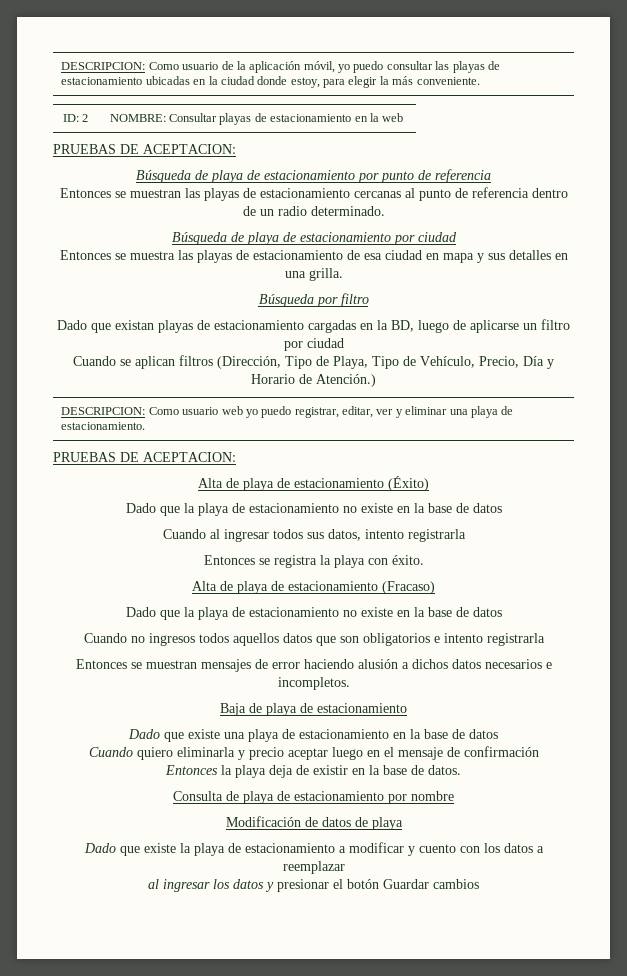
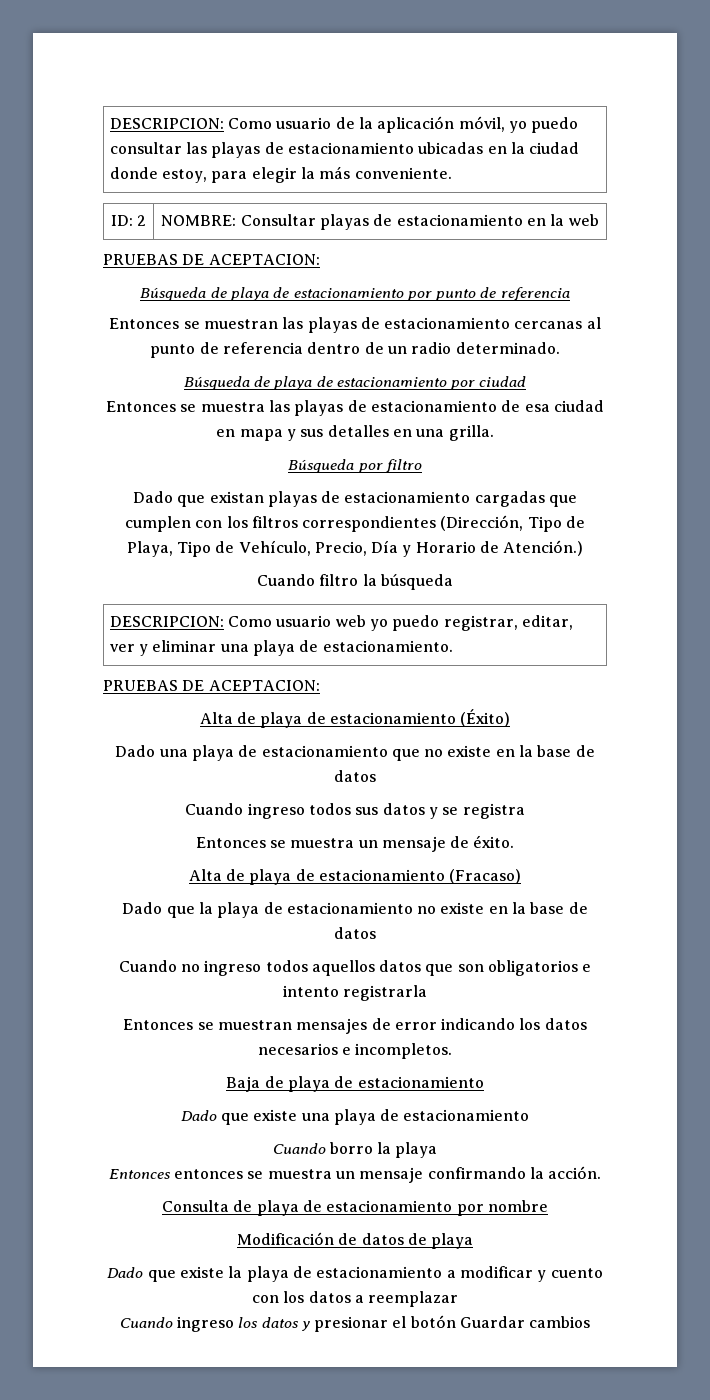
[360,319,570,333] [283,338,344,351] [73,355,213,369] en la BD, luego de aplicarse un filtro por ciudad // Cuando se aplican filtros -> [549,495,578,507] [124,516,437,532] que cumplen con los filtros correspondientes
(376, 380) none -> [257,574,453,590] // Cuando filtro la búsqueda
[159,503,502,516] [162,529,466,542] [203,555,388,568] que la playa de estacionamiento no existe en la base de datos // Cuando al ingresar todos sus datos, intento registrarla // Entonces se registra la playa con -> [159,745,595,761] [334,770,376,782] [185,803,525,819] [195,836,470,852] una playa de estacionamiento que no existe en la base de datos // Cuando ingreso todos sus datos y se registra // Entonces se muestra un mensaje de
[148,633,195,646] ingresos -> [204,960,262,976] ingreso
[303,659,448,669] haciendo alusión a dichos -> [441,1018,541,1030] indicando los
[393,729,498,739] [88,746,539,760] [165,765,461,778] en la base de datos // Cuando quiero eliminarla y precio aceptar luego en el mensaje de confirmación // Entonces la playa deja de existir en la base de datos. -> [272,1142,438,1158] [108,1166,602,1183] // Cuando borro la playa // Entonces entonces se muestra un mensaje confirmando la acción.
[148,879,210,892] al ingresar -> [119,1316,234,1332] Cuando ingreso

